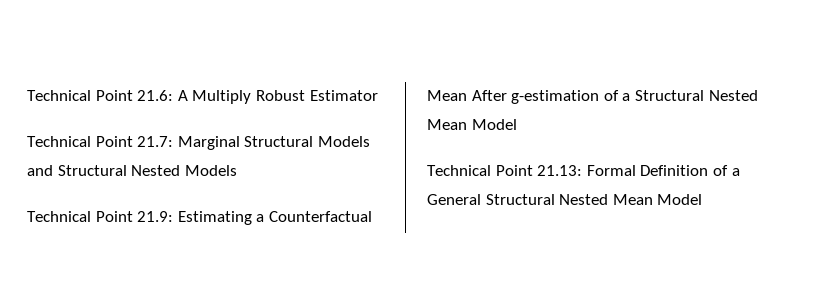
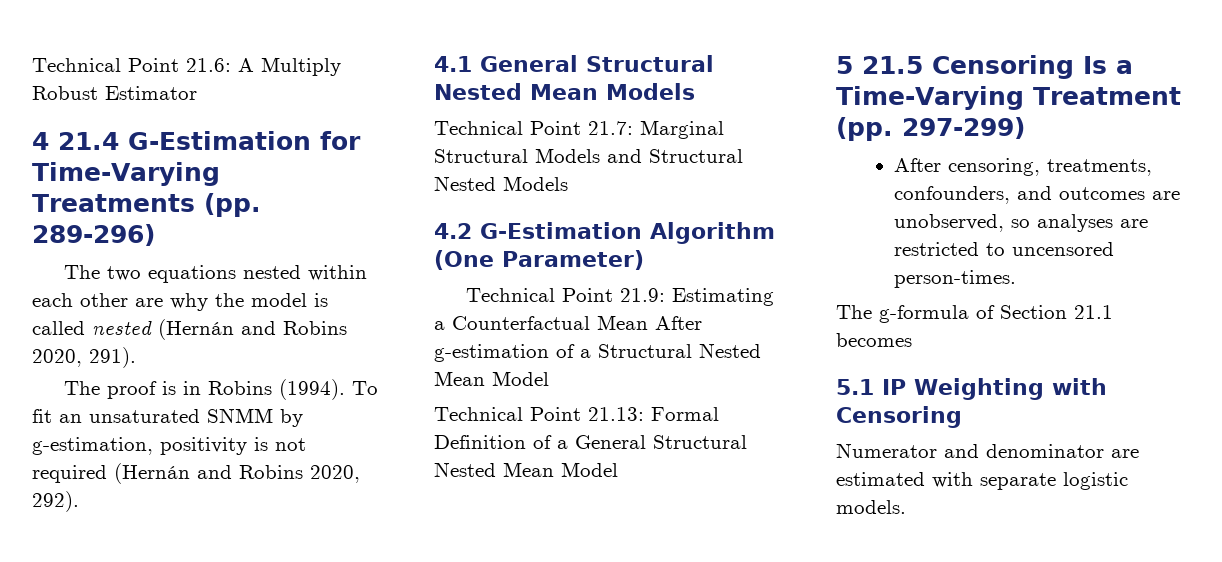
(378, 95) none -> [32,131,361,150] [32,162,220,186] [32,193,261,217] [32,224,155,246] [64,265,368,283] [32,293,328,311] [32,319,347,340] [32,347,136,368] [64,379,379,400] [32,408,303,427] [32,437,306,455] [32,463,360,484] [32,491,79,512] [434,55,714,72] [434,83,695,100] // 4 21.4 G-Estimation for Time-Varying Treatments (pp. 289-296) // The two equations nested within each other are why the model is called nested (Hernán and Robins 2020, 291). // The proof is in Robins (1994). To fit an unsaturated SNMM by g-estimation, positivity is not required (Hernán and Robins 2020, 292). // 4.1 General Structural Nested Mean Models
(237, 170) none -> [434,222,775,244] [434,250,644,270] // 4.2 G-Estimation Algorithm (One Parameter)
(703, 199) none -> [836,55,1133,79] [836,86,1181,110] [836,117,1025,141] [894,158,1153,176] [894,186,1181,204] [894,214,1149,232] [894,242,1115,256] [894,270,1017,288] [836,305,1113,323] [836,333,912,347] [836,378,1107,400] [836,406,962,428] [836,443,1139,458] [836,472,1128,490] [836,500,906,514] // 5 21.5 Censoring Is a Time-Varying Treatment (pp. 297-299) // After censoring, treatments, confounders, and outcomes are unobserved, so analyses are restricted to uncensored person-times. // The g-formula of Section 21.1 becomes // 5.1 IP Weighting with Censoring // Numerator and denominator are estimated with separate logistic models.

